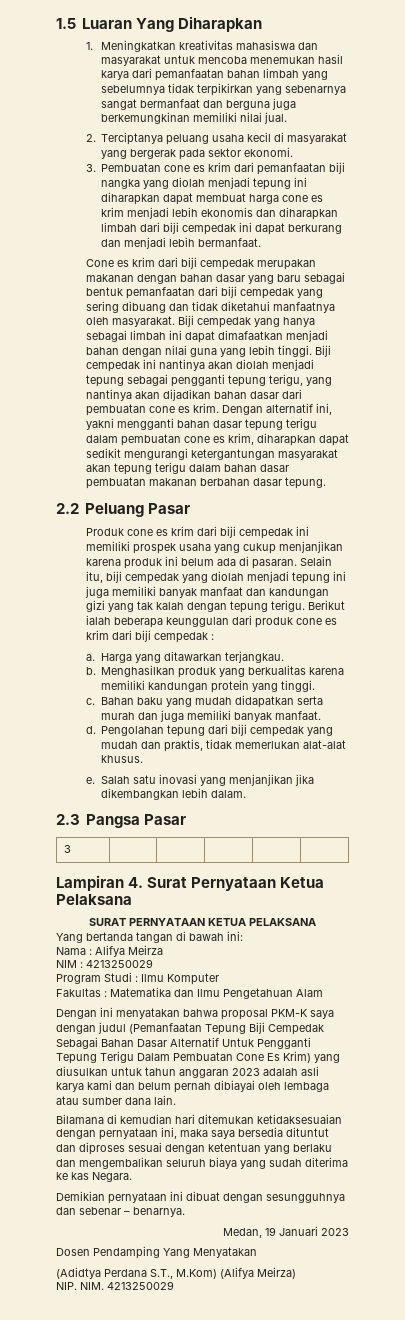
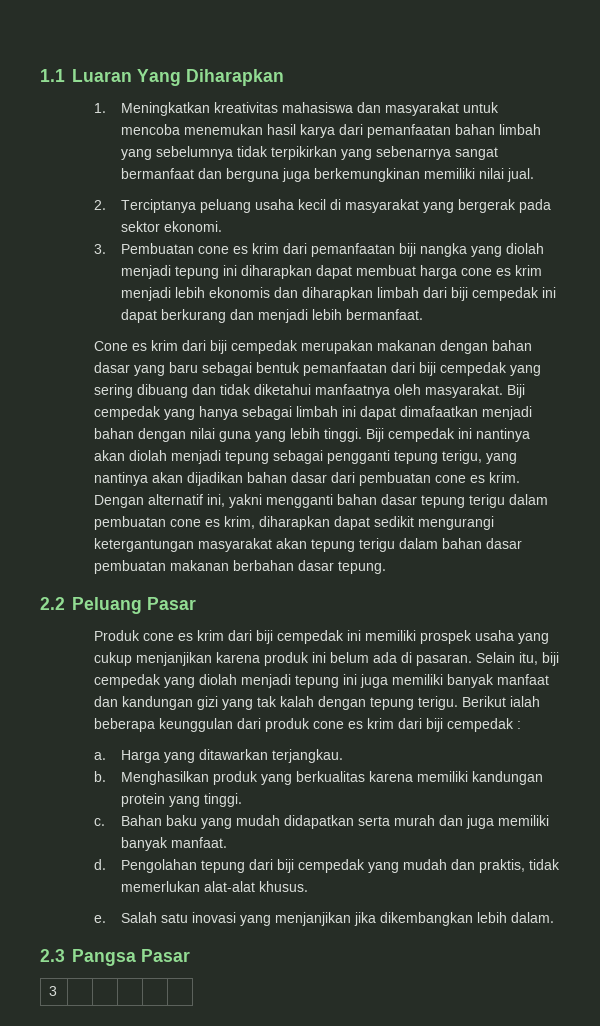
[56,18,76,29] 1.5 -> [40,69,65,82] 1.1
[56,875,325,891] [56,894,132,905] [89,918,316,926] [56,931,243,943] [56,945,163,957] [56,959,153,968] [56,972,219,985] [56,987,323,999] [56,1007,334,1020] [56,1022,324,1035] [56,1037,311,1049] [56,1051,340,1064] [56,1066,319,1078] [56,1080,329,1093] [56,1095,176,1105] [56,1114,342,1124] [56,1127,329,1140] [56,1142,332,1155] [56,1157,348,1169] [56,1172,132,1182] [56,1191,345,1204] [56,1207,185,1217] [223,1226,349,1238] [56,1246,257,1259] [56,1267,296,1279] [56,1281,174,1290] // Lampiran 4. Surat Pernyataan Ketua Pelaksana // SURAT PERNYATAAN KETUA PELAKSANA // Yang bertanda tangan di bawah ini: // Nama : Alifya Meirza // NIM : 4213250029 // Program Studi : Ilmu Komputer // Fakultas : Matematika dan Ilmu Pengetahuan Alam // Dengan ini menyatakan bahwa proposal PKM-K saya dengan judul (Pemanfaatan Tepung Biji Cempedak Sebagai Bahan Dasar Alternatif Untuk Pengganti Tepung Terigu Dalam Pembuatan Cone Es Krim) yang diusulkan untuk tahun anggaran 2023 adalah asli karya kami dan belum pernah dibiayai oleh lembaga atau sumber dana lain. // Bilamana di kemudian hari ditemukan ketidaksesuaian dengan pernyataan ini, maka saya bersedia dituntut dan diproses sesuai dengan ketentuan yang berlaku dan mengembalikan seluruh biaya yang sudah diterima ke kas Negara. // Demikian pernyataan ini dibuat dengan sesungguhnya dan sebenar – benarnya. // Medan, 19 Januari 2023 // Dosen Pendamping Yang Menyatakan // (Adidtya Perdana S.T., M.Kom) (Alifya Meirza) // NIP. NIM. 4213250029 -> (58, 991) none

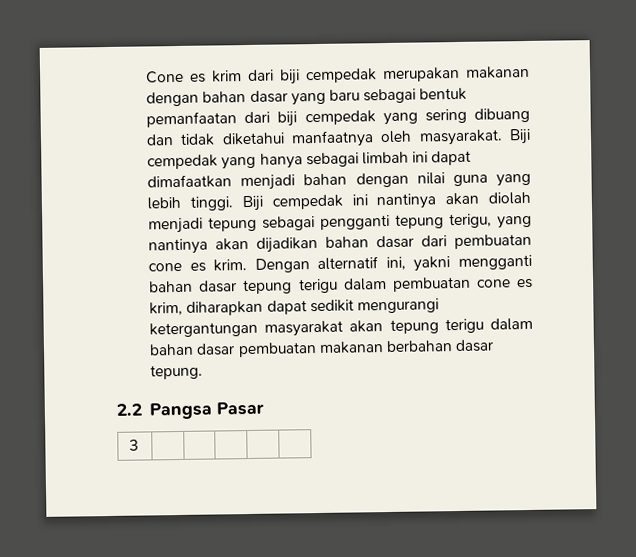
[40,69,284,86] [93,102,499,116] [120,124,541,138] [120,146,498,160] [120,168,534,182] [93,199,551,213] [120,221,222,232] [93,243,544,257] [120,265,542,279] [120,287,556,301] [120,309,423,323] 1.1 Luaran Yang Diharapkan // 1. Meningkatkan kreativitas mahasiswa dan masyarakat untuk mencoba menemukan hasil karya dari pemanfaatan bahan limbah yang sebelumnya tidak terpikirkan yang sebenarnya sangat bermanfaat dan berguna juga berkemungkinan memiliki nilai jual. // 2. Terciptanya peluang usaha kecil di masyarakat yang bergerak pada sektor ekonomi. // 3. Pembuatan cone es krim dari pemanfaatan biji nangka yang diolah menjadi tepung ini diharapkan dapat membuat harga cone es krim menjadi lebih ekonomis dan diharapkan limbah dari biji cempedak ini dapat berkurang dan menjadi lebih bermanfaat. // -> (146, 77) none
[72,597,196,614] [93,630,549,644] [93,652,559,666] [93,674,549,688] [93,696,540,710] [93,718,521,732] [93,749,343,763] [93,771,543,785] [120,793,242,807] [93,815,549,829] [120,837,227,851] [93,859,560,873] [120,881,308,892] [93,912,554,926] [40,949,65,962] Peluang Pasar // Produk cone es krim dari biji cempedak ini memiliki prospek usaha yang cukup menjanjikan karena produk ini belum ada di pasaran. Selain itu, biji cempedak yang diolah menjadi tepung ini juga memiliki banyak manfaat dan kandungan gizi yang tak kalah dengan tepung terigu. Berikut ialah beberapa keunggulan dari produk cone es krim dari biji cempedak : // a. Harga yang ditawarkan terjangkau. // b. Menghasilkan produk yang berkualitas karena memiliki kandungan protein yang tinggi. // c. Bahan baku yang mudah didapatkan serta murah dan juga memiliki banyak manfaat. // d. Pengolahan tepung dari biji cempedak yang mudah dan praktis, tidak memerlukan alat-alat khusus. // e. Salah satu inovasi yang menjanjikan jika dikembangkan lebih dalam. // 2.3 -> (142, 409) none

